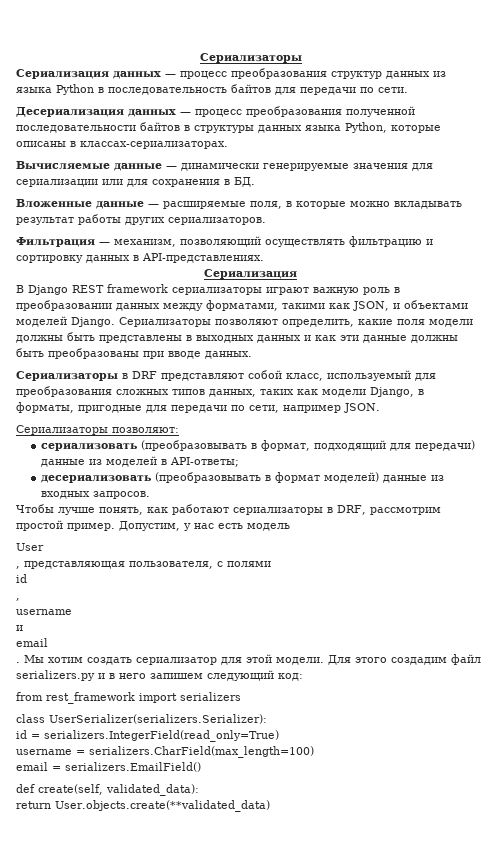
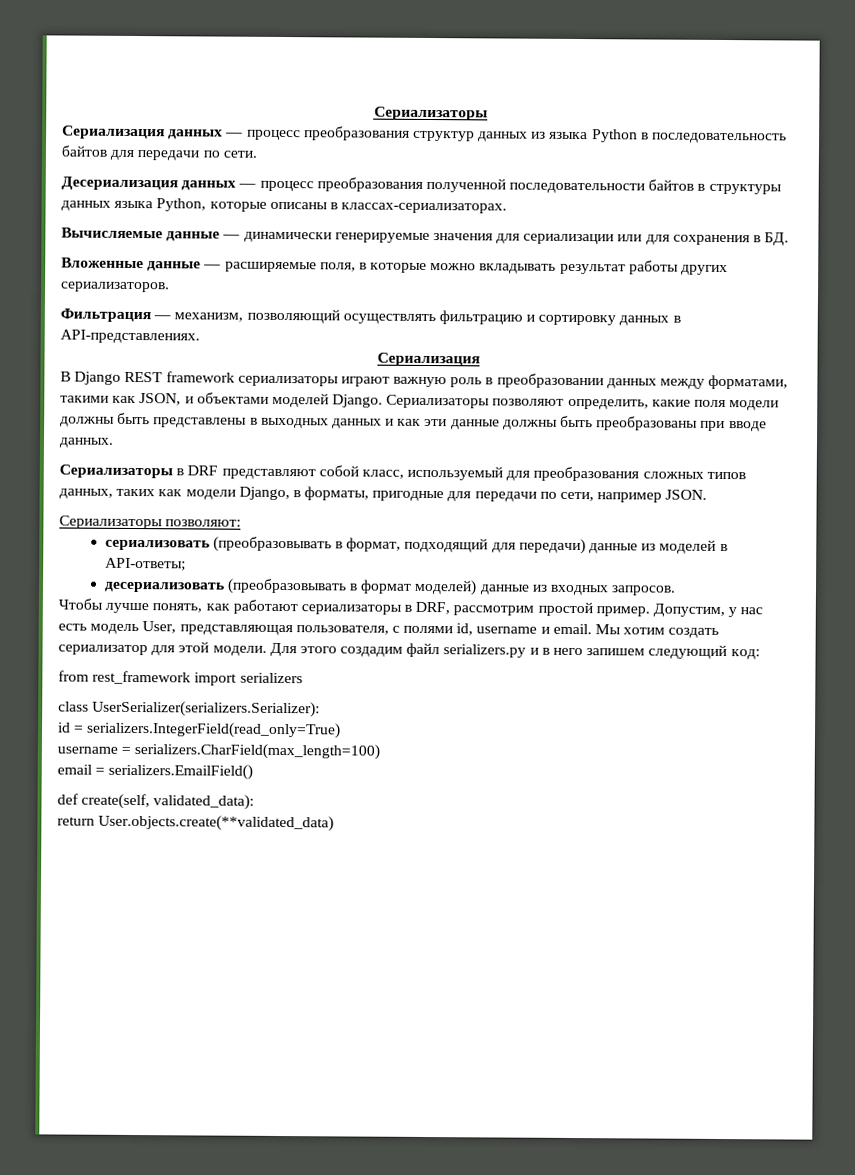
[16,543,44,551] [16,566,20,569] // User // , -> [142,621,177,634] User,
[16,574,27,583] [16,598,20,601] [16,609,72,615] [16,625,23,631] [16,638,48,647] [16,662,20,663] // id // , // username // и // email // . -> [456,623,592,636] id, username и email.

